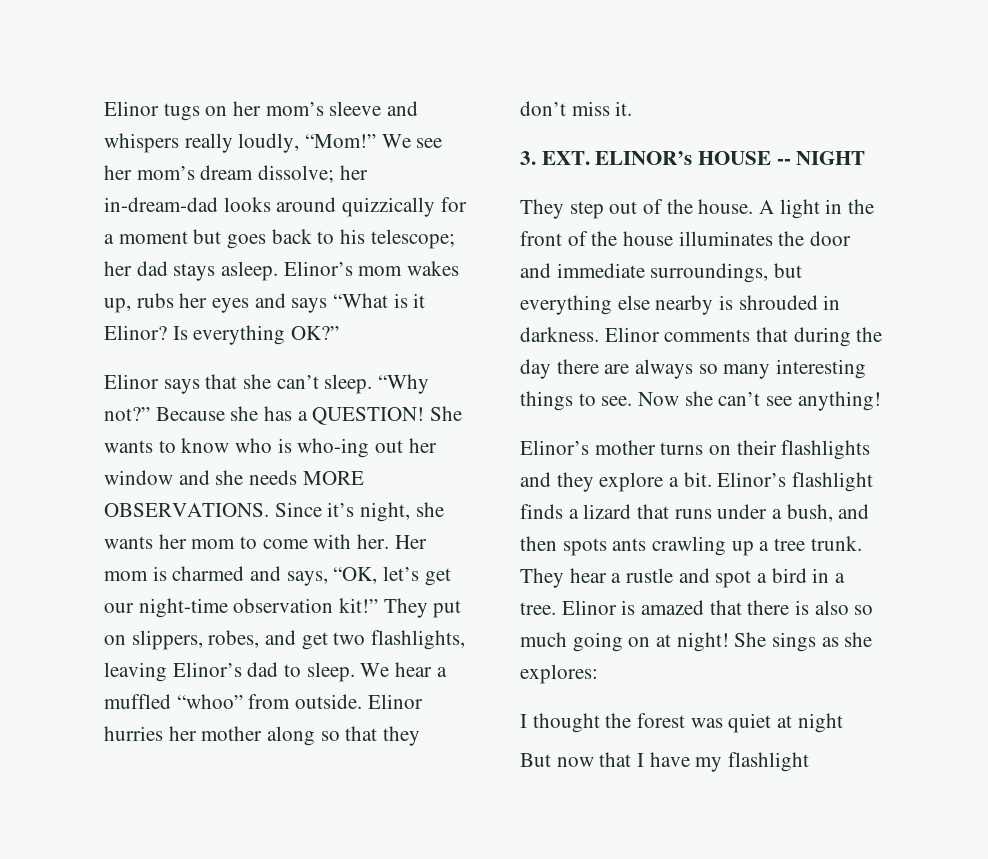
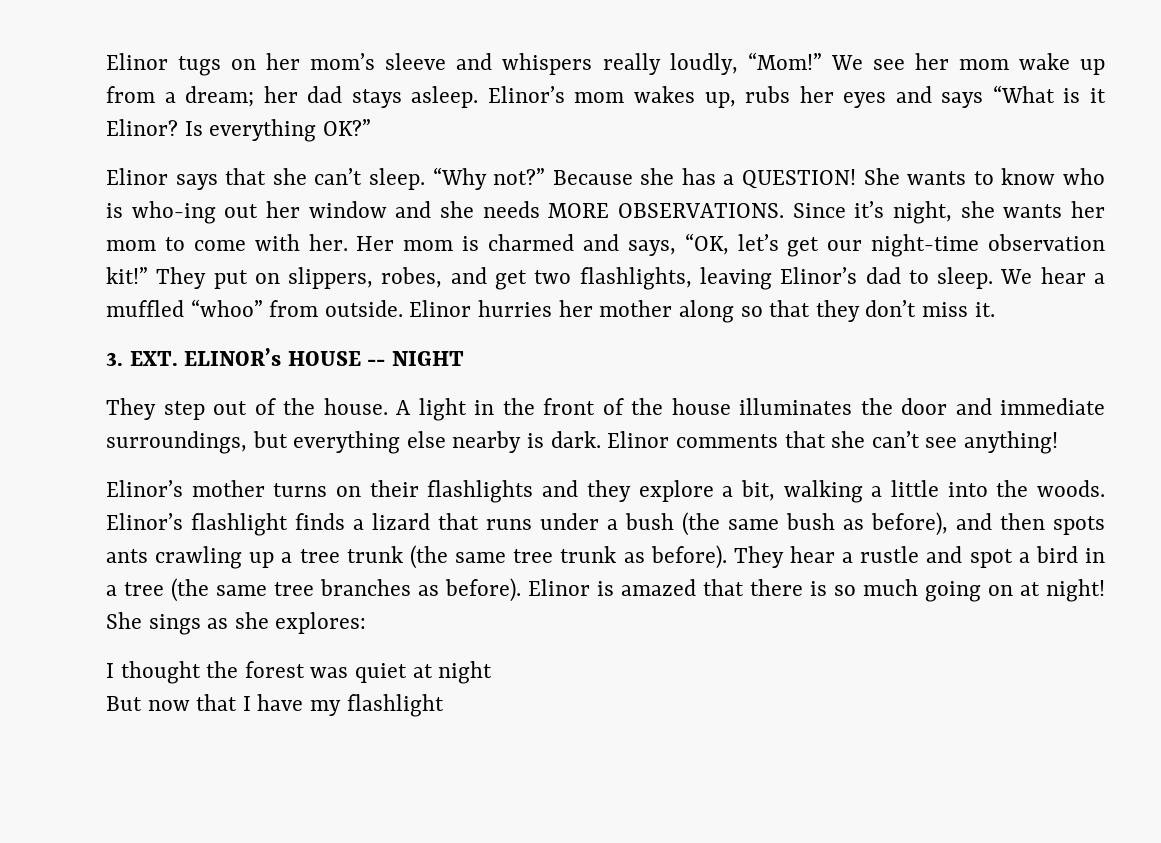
[136,165,368,183] [104,197,467,217] [104,229,455,249] mom’s dream dissolve; her in-dream-dad looks around quizzically for a moment but goes back to his telescope; -> [958,53,1105,75] [106,86,255,107] mom wake up from a dream;
[738,295,841,310] [520,327,883,347] [520,359,867,379] [520,391,680,411] shrouded in darkness. Elinor comments that during the day there are always so many interesting things to see. Now -> [550,431,826,448] dark. Elinor comments that
[683,472,712,487] bit. -> [740,480,1105,503] bit, walking a little into the woods.
[786,504,833,522] bush, -> [625,512,948,536] bush (the same bush as before),
[810,536,862,551] trunk. -> [346,545,727,569] trunk (the same tree trunk as before).
[520,602,556,615] tree. -> [124,578,521,602] tree (the same tree branches as before).
[814,600,849,615] also -> (827, 588) none

